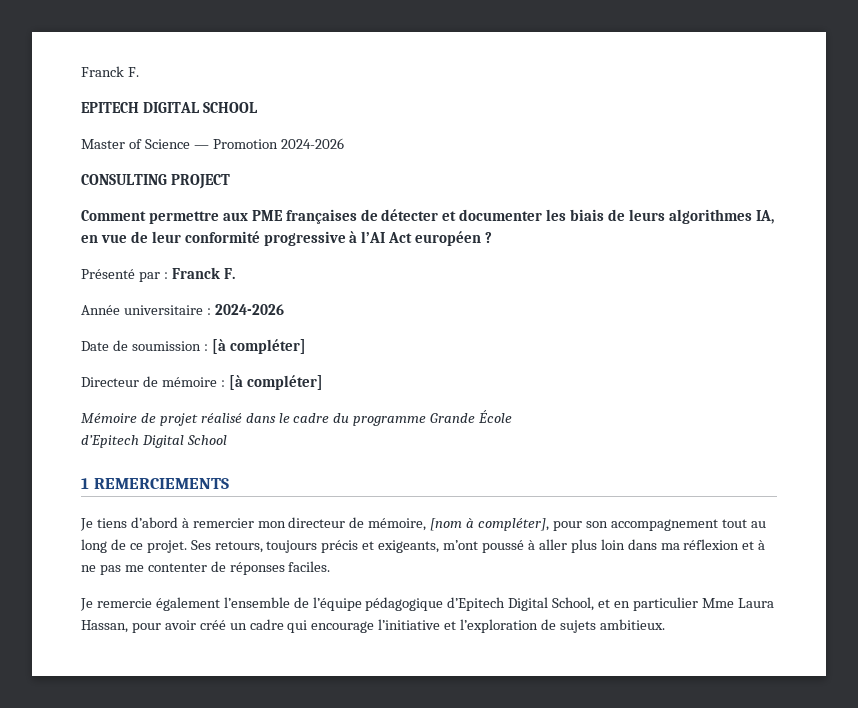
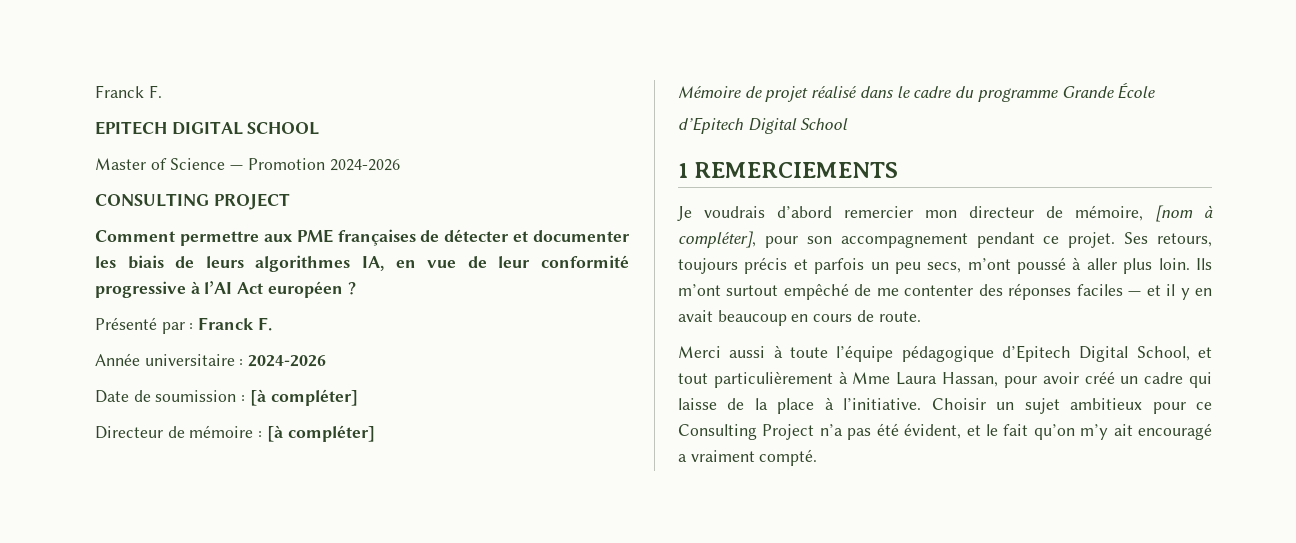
[96,517,189,528] tiens d’abord à -> [704,206,832,218] voudrais d’abord
[721,519,766,528] [81,539,126,553] tout au long de -> [976,232,1035,248] pendant
[378,540,440,553] exigeants, -> [814,258,962,274] parfois un peu secs,
[600,539,766,550] [81,561,331,575] [80,597,309,611] loin dans ma réflexion et à ne pas me contenter de réponses faciles. // Je remercie également l’ensemble de -> [1158,258,1212,270] [678,283,1212,300] [678,310,921,326] [678,345,828,358] loin. Ils m’ont surtout empêché de me contenter des réponses faciles — et il y en avait beaucoup en cours de route. // Merci aussi à toute
[614,597,698,611] en particulier -> [678,371,848,388] tout particulièrement à
[311,619,665,633] encourage l’initiative et l’exploration de sujets ambitieux. -> [678,397,1212,414] [678,423,1212,440] [678,449,818,466] laisse de la place à l’initiative. Choisir un sujet ambitieux pour ce Consulting Project n’a pas été évident, et le fait qu’on m’y ait encouragé a vraiment compté.

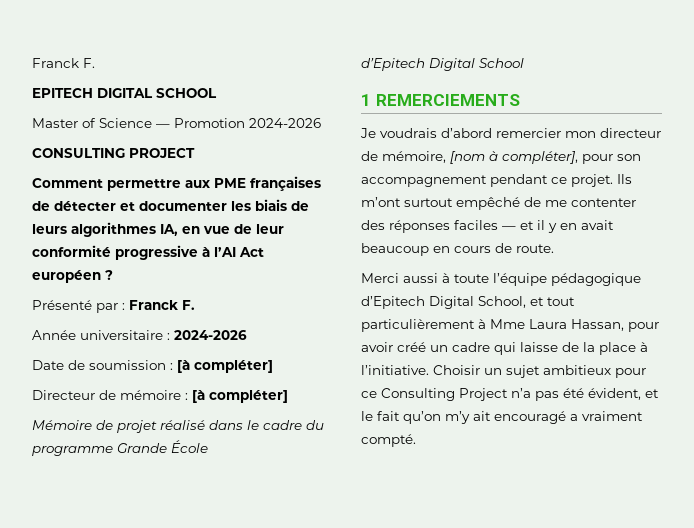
[1124,232,1212,247] [678,257,1190,274] Ses retours, toujours précis et parfois un peu secs, m’ont poussé à aller plus loin. -> (613, 180) none

